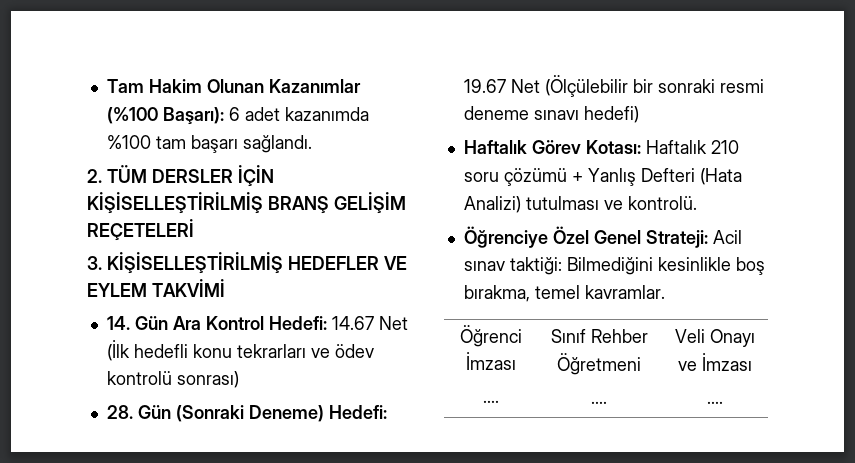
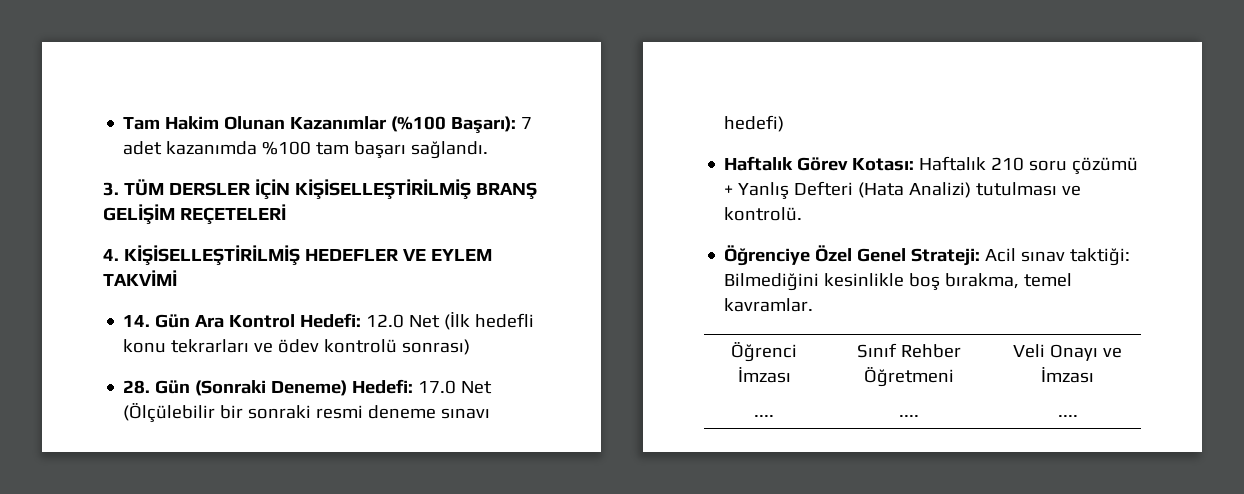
[228,107,240,121] 6 -> [521,117,533,129] 7
[87,169,102,183] 2. -> [103,182,119,196] 3.
[87,256,102,270] 3. -> [103,249,119,261] 4.
[331,316,374,330] 14.67 -> [366,314,405,328] 12.0
[463,79,506,93] 19.67 -> [418,380,457,394] 17.0

